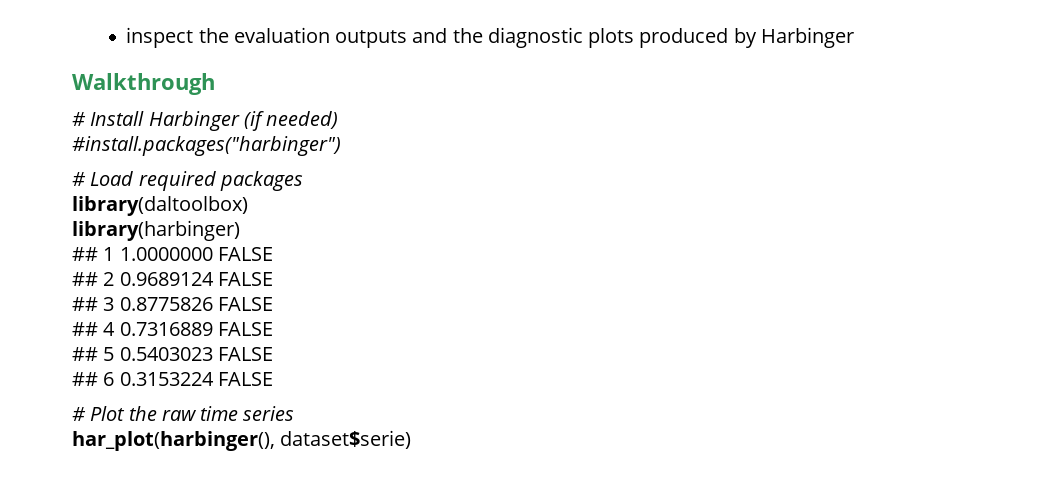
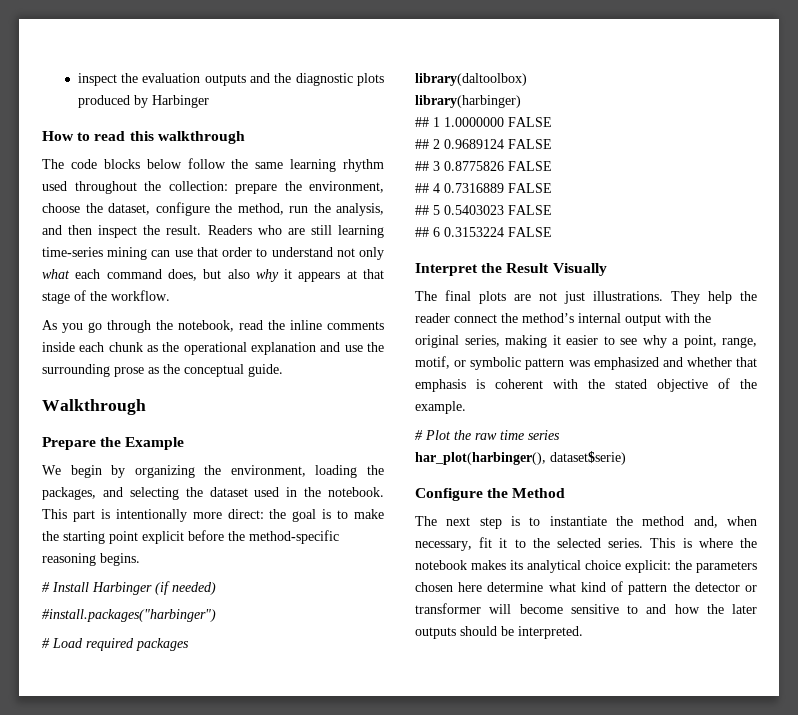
[72,73,215,95] Walkthrough -> [42,131,245,144] [42,158,384,172] [42,181,384,194] [42,202,384,216] [42,225,384,238] [42,247,385,260] [42,269,385,282] [42,290,170,304] [42,320,384,333] [42,342,384,355] [42,364,283,377] [42,399,146,415] [42,437,185,450] [42,465,384,478] [42,487,384,500] [42,509,384,522] [42,530,339,544] [42,553,140,566] How to read this walkthrough // The code blocks below follow the same learning rhythm used throughout the collection: prepare the environment, choose the dataset, configure the method, run the analysis, and then inspect the result. Readers who are still learning time-series mining can use that order to understand not only what each command does, but also why it appears at that stage of the workflow. // As you go through the notebook, read the inline comments inside each chunk as the operational explanation and use the surrounding prose as the conceptual guide. // Walkthrough // Prepare the Example // We begin by organizing the environment, loading the packages, and selecting the dataset used in the notebook. This part is intentionally more direct: the goal is to make the starting point explicit before the method-specific reasoning begins.
(273, 379) none -> [415,263,607,276] [415,290,757,304] [415,313,711,326] [415,335,757,348] [415,356,757,370] [415,378,757,392] [415,401,466,414] // Interpret the Result Visually // The final plots are not just illustrations. They help the reader connect the method’s internal output with the original series, making it easier to see why a point, range, motif, or symbolic pattern was emphasized and whether that emphasis is coherent with the stated objective of the example.
(412, 439) none -> [415,488,566,501] [415,516,757,529] [415,537,757,551] [415,560,757,573] [415,581,757,595] [415,603,757,614] [415,626,583,639] // Configure the Method // The next step is to instantiate the method and, when necessary, fit it to the selected series. This is where the notebook makes its analytical choice explicit: the parameters chosen here determine what kind of pattern the detector or transformer will become sensitive to and how the later outputs should be interpreted.

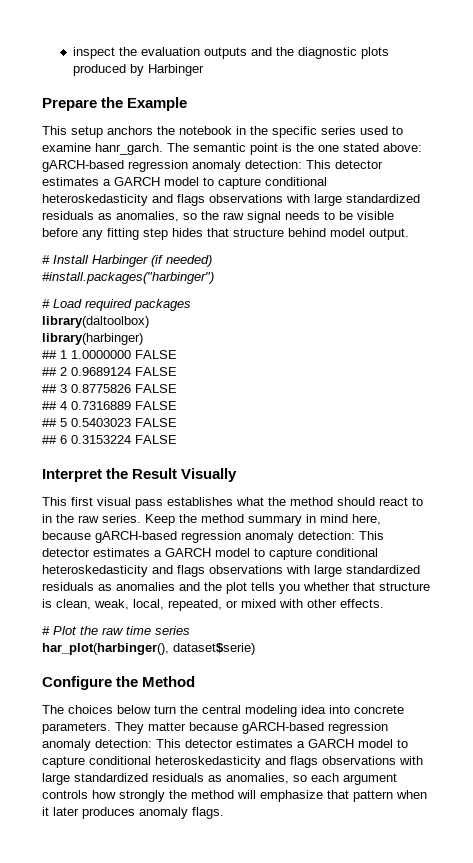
[42,131,245,144] [42,158,384,172] [42,181,384,194] [42,202,384,216] [42,225,384,238] [42,247,385,260] [42,269,385,282] [42,290,170,304] [42,320,384,333] [42,342,384,355] [42,364,283,377] [42,399,146,415] [42,437,185,450] [42,465,384,478] [42,487,384,500] [42,509,384,522] [42,530,339,544] [42,553,140,566] How to read this walkthrough // The code blocks below follow the same learning rhythm used throughout the collection: prepare the environment, choose the dataset, configure the method, run the analysis, and then inspect the result. Readers who are still learning time-series mining can use that order to understand not only what each command does, but also why it appears at that stage of the workflow. // As you go through the notebook, read the inline comments inside each chunk as the operational explanation and use the surrounding prose as the conceptual guide. // Walkthrough // Prepare the Example // We begin by organizing the environment, loading the packages, and selecting the dataset used in the notebook. This part is intentionally more direct: the goal is to make the starting point explicit before the method-specific reasoning begins. -> [42,97,188,111] [42,126,403,138] [42,143,422,155] [42,160,383,172] [42,177,327,189] [42,194,420,206] [42,211,394,223] [42,228,409,240] Prepare the Example // This setup anchors the notebook in the specific series used to examine hanr_garch. The semantic point is the one stated above: gARCH-based regression anomaly detection: This detector estimates a GARCH model to capture conditional heteroskedasticity and flags observations with large standardized residuals as anomalies, so the raw signal needs to be visible before any fitting step hides that structure behind model output.
[415,290,757,304] [415,313,711,326] [415,335,757,348] [415,356,757,370] [415,378,757,392] [415,401,466,414] The final plots are not just illustrations. They help the reader connect the method’s internal output with the original series, making it easier to see why a point, range, motif, or symbolic pattern was emphasized and whether that emphasis is coherent with the stated objective of the example. -> [42,497,423,509] [42,514,381,526] [42,531,384,543] [42,548,378,560] [42,565,420,577] [42,582,430,594] [42,599,384,611] This first visual pass establishes what the method should react to in the raw series. Keep the method summary in mind here, because gARCH-based regression anomaly detection: This detector estimates a GARCH model to capture conditional heteroskedasticity and flags observations with large standardized residuals as anomalies and the plot tells you whether that structure is clean, weak, local, repeated, or mixed with other effects.
[446,516,757,529] [415,537,757,551] [415,560,757,573] [415,581,757,595] [415,603,757,614] [415,626,583,639] next step is to instantiate the method and, when necessary, fit it to the selected series. This is where the notebook makes its analytical choice explicit: the parameters chosen here determine what kind of pattern the detector or transformer will become sensitive to and how the later outputs should be interpreted. -> [68,705,404,717] [42,722,388,734] [42,739,408,751] [42,756,423,768] [42,773,397,785] [42,790,427,802] [42,807,224,819] choices below turn the central modeling idea into concrete parameters. They matter because gARCH-based regression anomaly detection: This detector estimates a GARCH model to capture conditional heteroskedasticity and flags observations with large standardized residuals as anomalies, so each argument controls how strongly the method will emphasize that pattern when it later produces anomaly flags.

